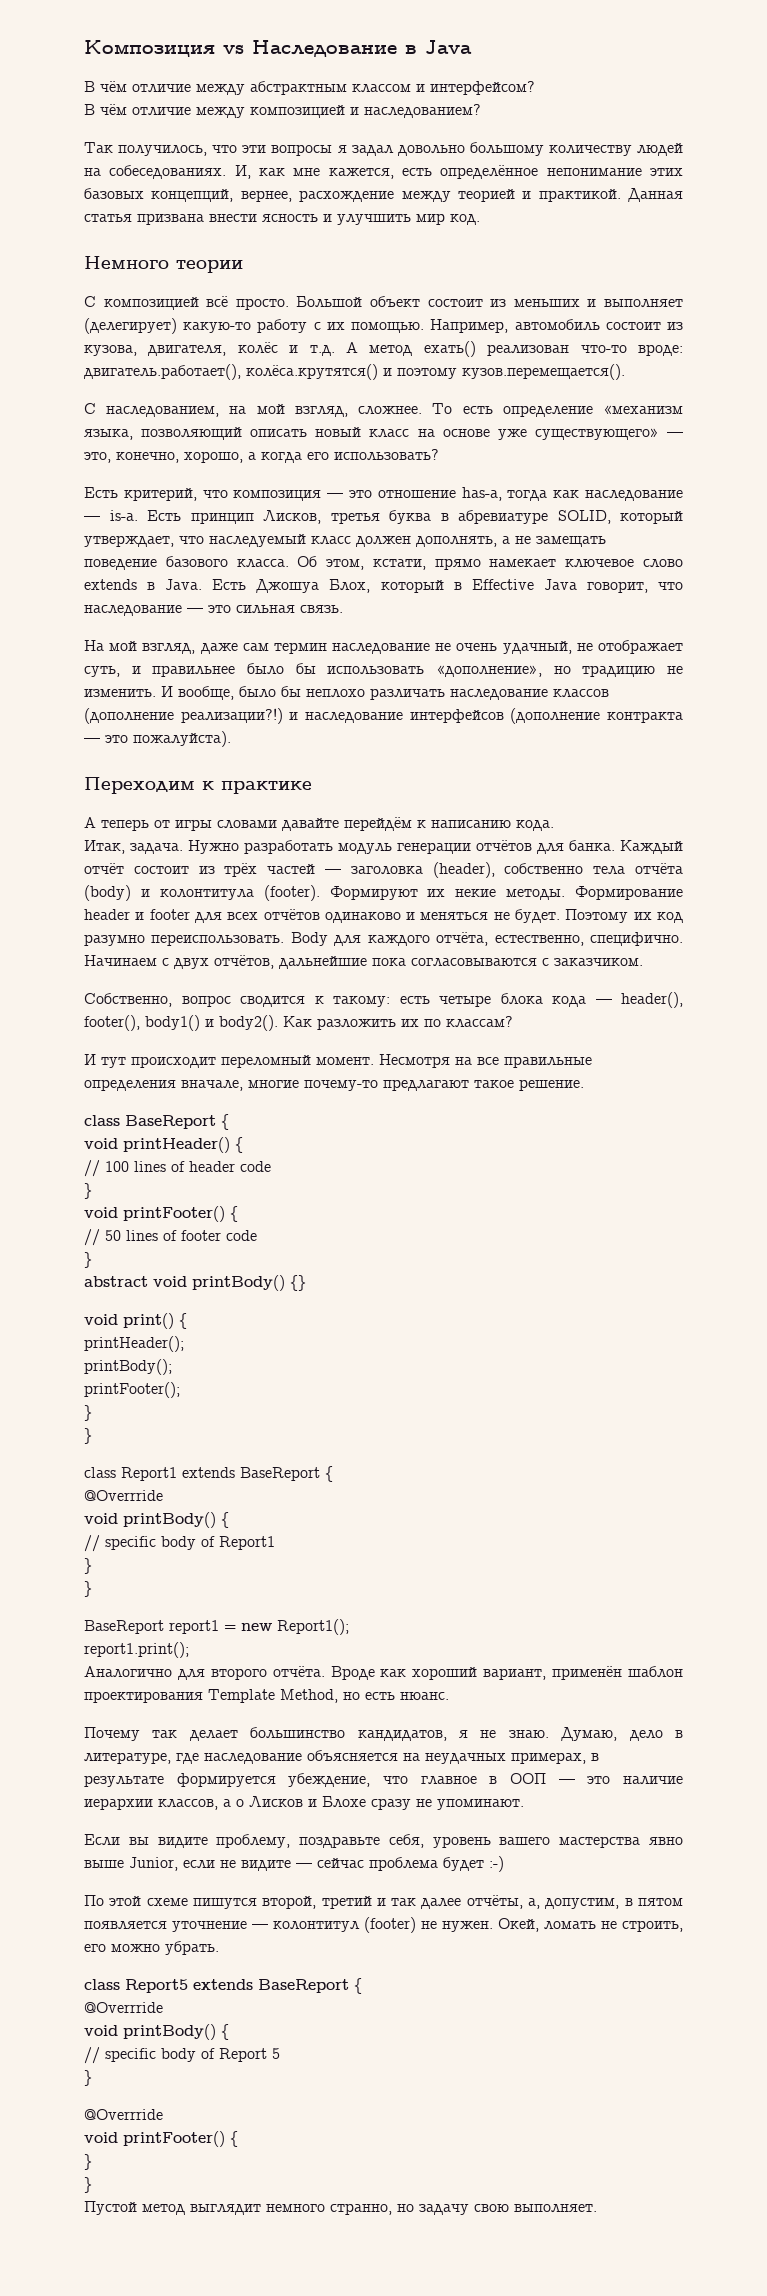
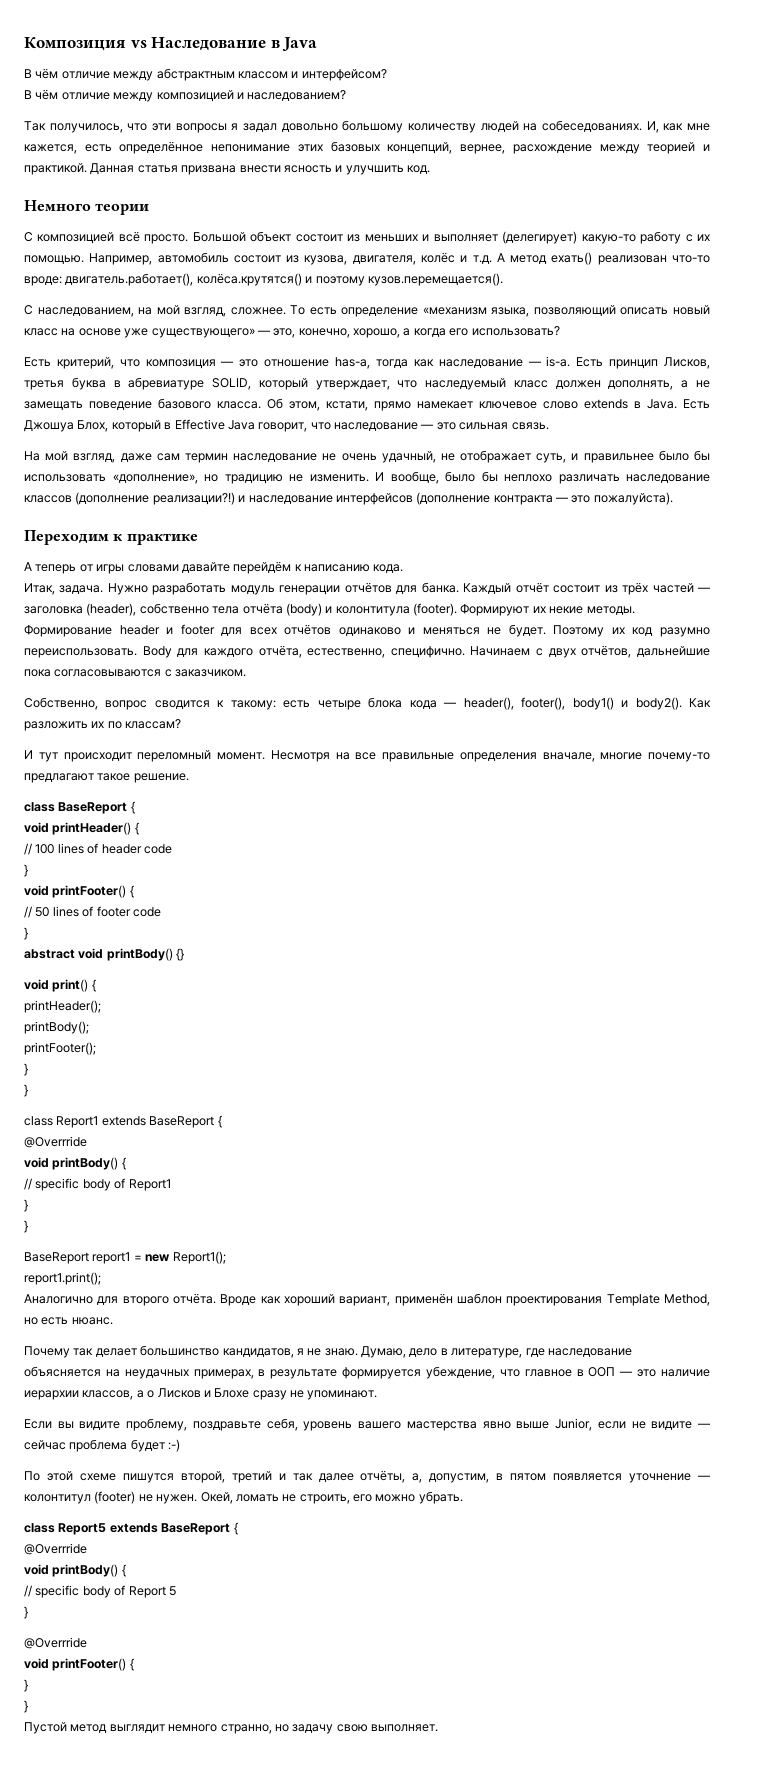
[416,213,445,225] мир -> (404, 170) none

